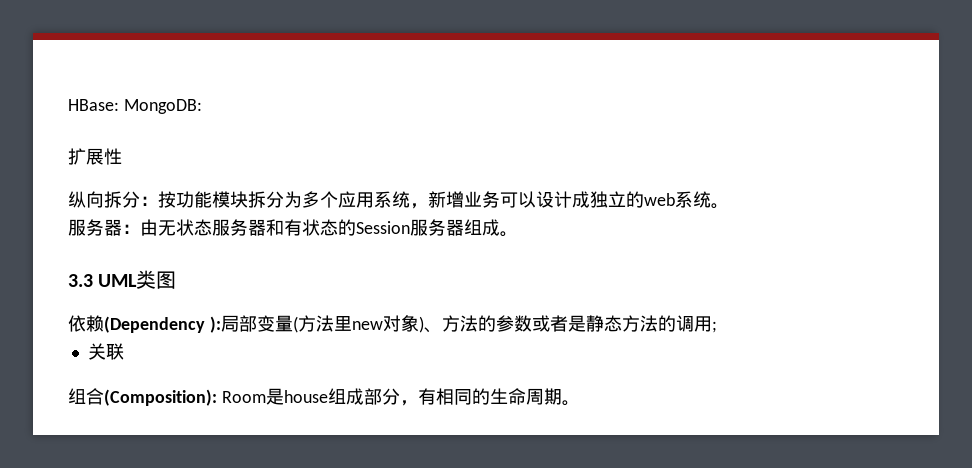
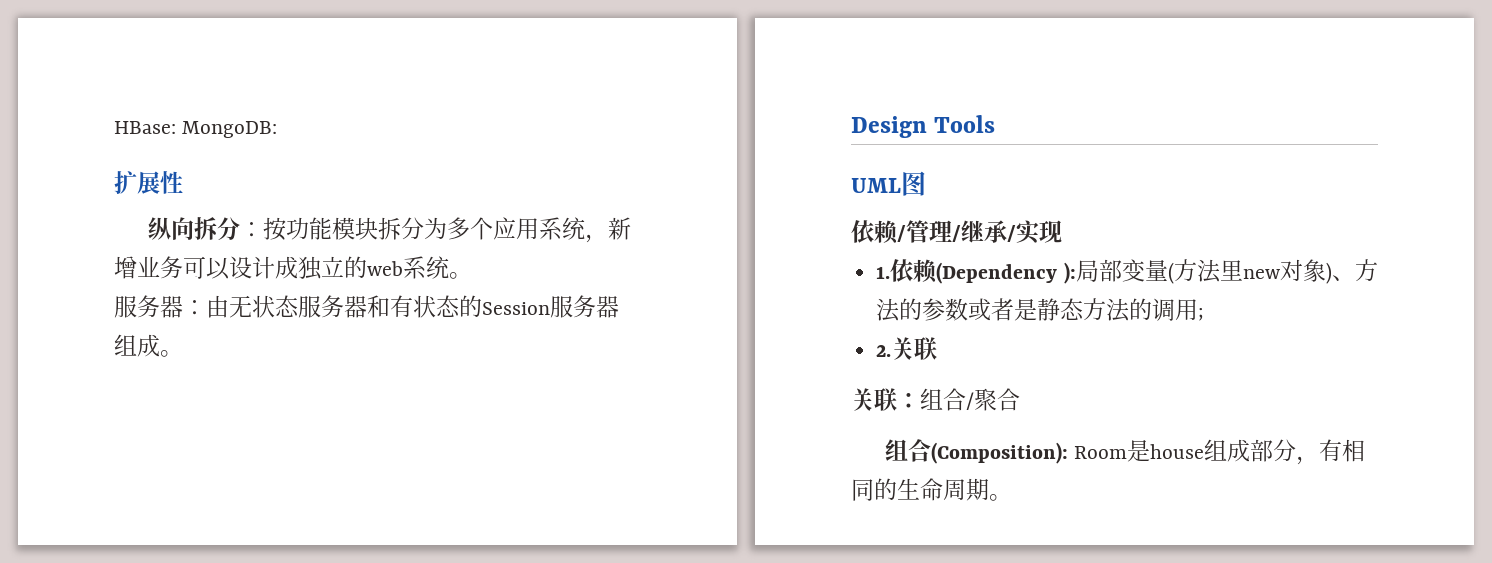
[68,270,157,289] 3.3 UML类 -> [851,115,996,138] [851,178,901,193] Design Tools // UML
(104, 323) none -> [897,220,1062,244] [876,259,938,283] /管理/继承/实现 // 1.依赖
[87,343,124,360] 关联 -> [876,337,938,360] [851,388,1020,411] 2.关联 // 关联：组合/聚合

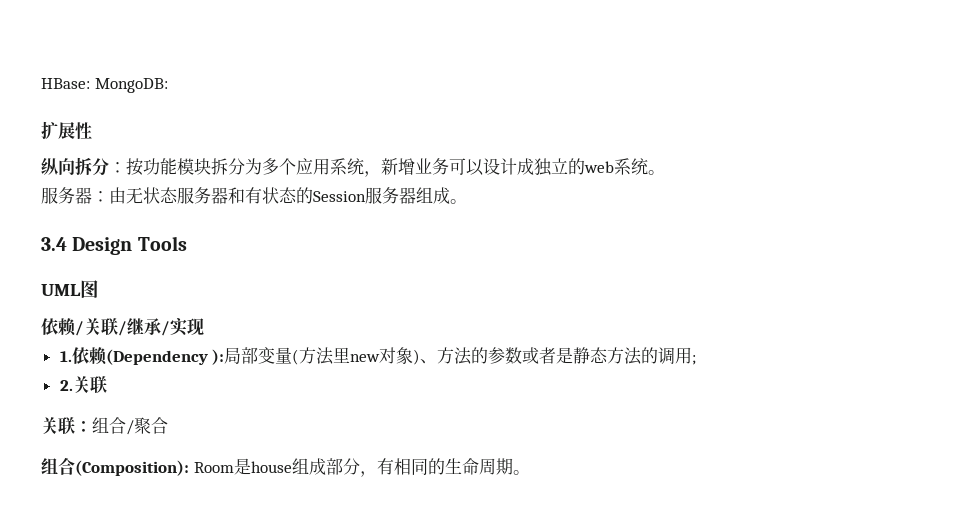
(183, 353) none -> [41,237,67,251] 3.4
[906,220,952,243] 管理 -> [84,318,118,336] 关联

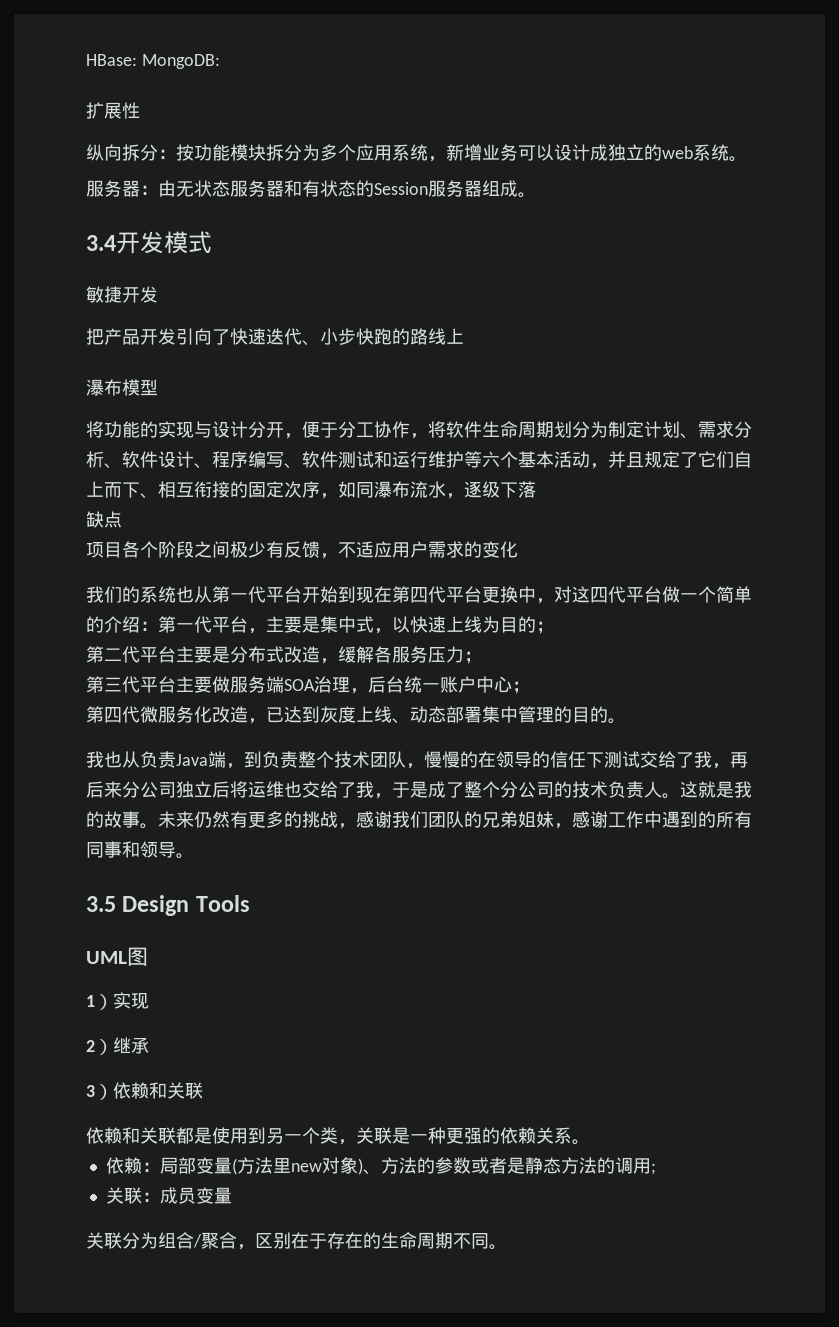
[72,236,187,255] [41,280,99,298] [41,318,204,336] [59,347,225,365] Design Tools // UML图 // 依赖/关联/继承/实现 // 1.依赖(Dependency ): -> [116,231,212,254] [86,286,158,303] [86,328,464,346] [86,379,158,396] [86,421,752,439] [86,451,752,469] [86,481,536,499] [86,511,122,528] [86,541,518,559] [86,586,752,604] [86,616,554,634] [86,646,482,664] [86,676,530,694] [86,706,626,724] [86,751,748,769] [86,781,752,799] [86,811,752,829] [86,841,194,859] [86,895,250,916] [86,947,148,966] [86,992,149,1010] [86,1037,149,1055] [86,1082,203,1100] [86,1127,590,1145] [105,1157,160,1174] 开发模式 // 敏捷开发 // 把产品开发引向了快速迭代、小步快跑的路线上 // 瀑布模型 // 将功能的实现与设计分开，便于分工协作，将软件生命周期划分为制定计划、需求分析、软件设计、程序编写、软件测试和运行维护等六个基本活动，并且规定了它们自上而下、相互衔接的固定次序，如同瀑布流水，逐级下落 // 缺点 // 项目各个阶段之间极少有反馈，不适应用户需求的变化 // 我们的系统也从第一代平台开始到现在第四代平台更换中，对这四代平台做一个简单的介绍：第一代平台，主要是集中式，以快速上线为目的； // 第二代平台主要是分布式改造，缓解各服务压力； // 第三代平台主要做服务端SOA治理，后台统一账户中心； // 第四代微服务化改造，已达到灰度上线、动态部署集中管理的目的。 // 我也从负责Java端，到负责整个技术团队，慢慢的在领导的信任下测试交给了我，再后来分公司独立后将运维也交给了我，于是成了整个分公司的技术负责人。这就是我的故事。未来仍然有更多的挑战，感谢我们团队的兄弟姐妹，感谢工作中遇到的所有同事和领导。 // 3.5 Design Tools // UML图 // 1）实现 // 2）继承 // 3）依赖和关联 // 依赖和关联都是使用到另一个类，关联是一种更强的依赖关系。 // 依赖：
[59,376,107,394] [41,417,92,435] 2.关联 // 关联： -> [105,1187,232,1204] [86,1232,158,1249] 关联：成员变量 // 关联分为
[41,457,428,477] // 组合(Composition): Room是house组成部分，有相同 -> [237,1232,363,1250] ，区别在于存在
(513, 466) none -> [453,1233,489,1249] 不同

